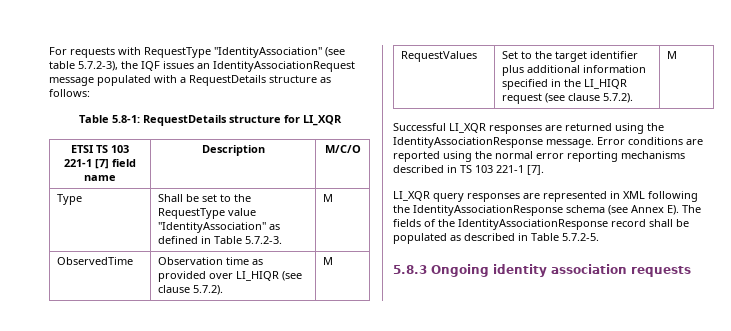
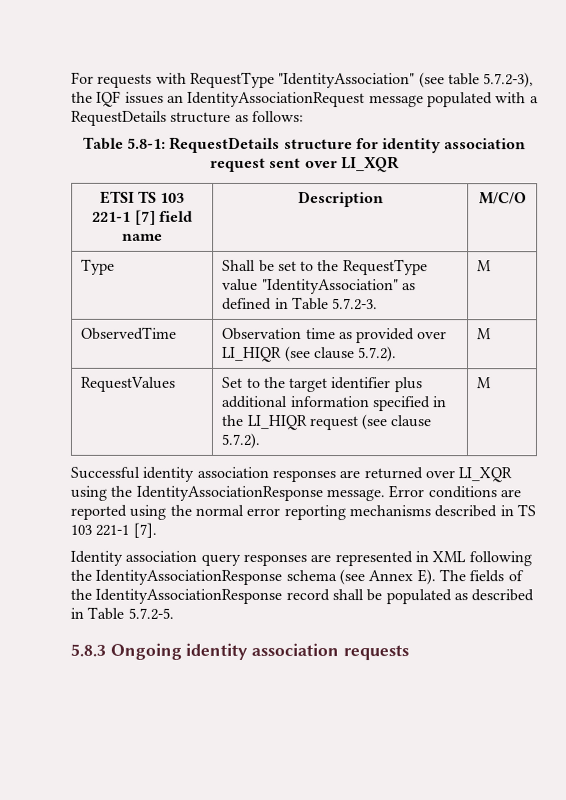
(300, 119) none -> [382,138,527,154] [210,157,338,172] identity association request sent over
[449,123,486,133] LI_XQR -> [142,466,269,482] identity association
(612, 127) none -> [424,467,513,483] over LI_XQR
[393,191,430,201] LI_XQR -> [70,550,198,566] Identity association

